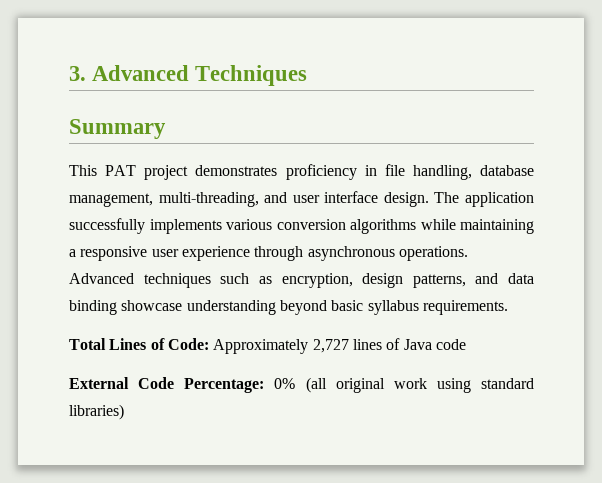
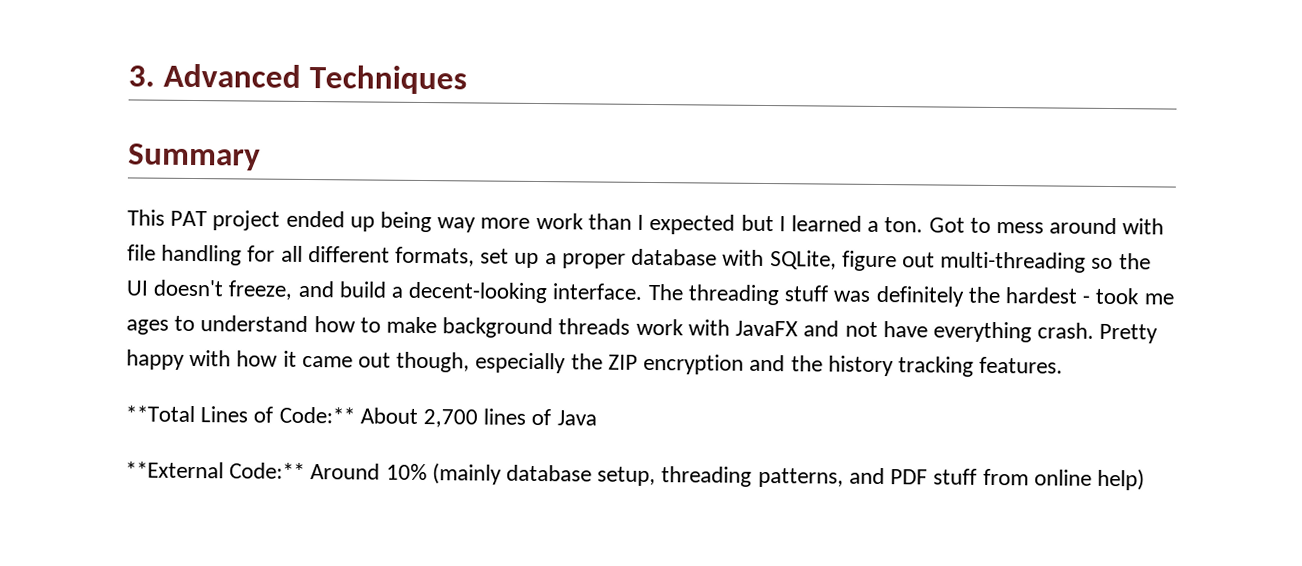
[195,164,534,180] [69,191,534,207] [69,218,534,234] [69,246,468,261] [69,273,534,288] [69,300,508,315] [69,338,466,354] [69,377,534,393] [69,404,124,420] demonstrates proficiency in file handling, database management, multi-threading, and user interface design. The application successfully implements various conversion algorithms while maintaining a responsive user experience through asynchronous operations. Advanced techniques such as encryption, design patterns, and data binding showcase understanding beyond basic syllabus requirements. // Total Lines of Code: Approximately 2,727 lines of Java code // External Code Percentage: 0% (all original work using standard libraries) -> [285,210,1165,235] [127,244,1151,273] [126,279,1174,307] [126,315,1159,344] [126,349,1064,377] [125,405,597,428] [125,461,1145,491] ended up being way more work than I expected but I learned a ton. Got to mess around with file handling for all different formats, set up a proper database with SQLite, figure out multi-threading so the UI doesn't freeze, and build a decent-looking interface. The threading stuff was definitely the hardest - took me ages to understand how to make background threads work with JavaFX and not have everything crash. Pretty happy with how it came out though, especially the ZIP encryption and the history tracking features. // **Total Lines of Code:** About 2,700 lines of Java // **External Code:** Around 10% (mainly database setup, threading patterns, and PDF stuff from online help)

